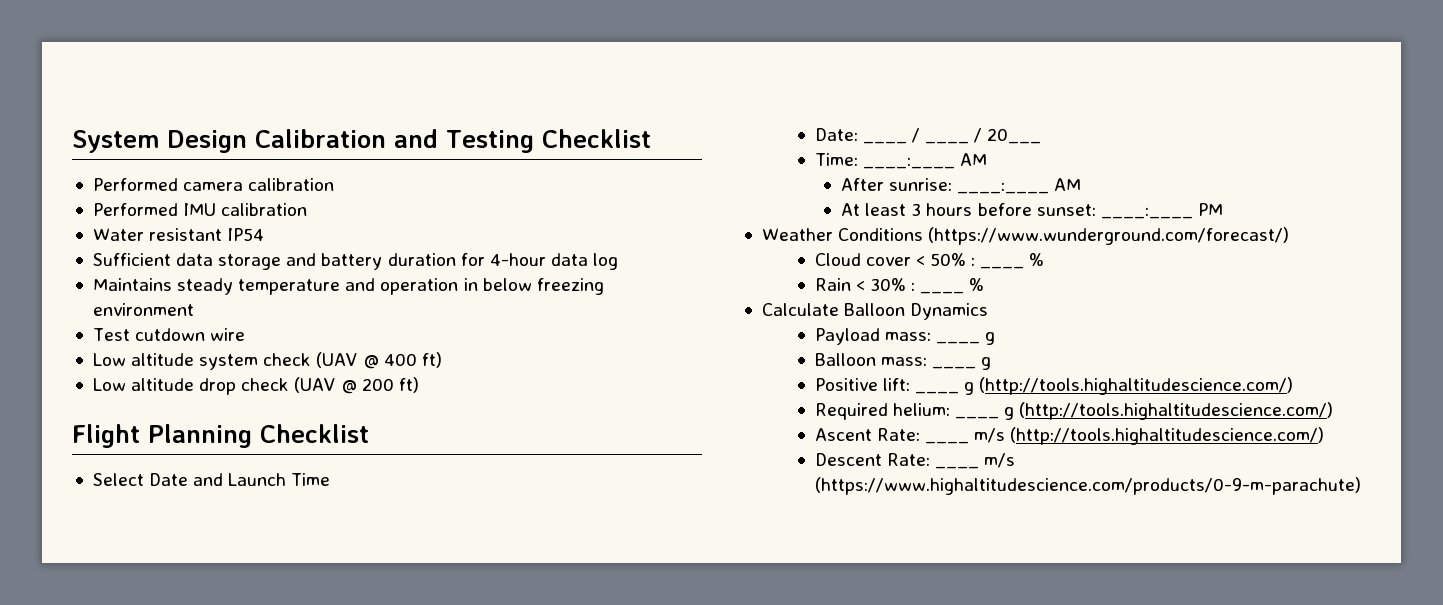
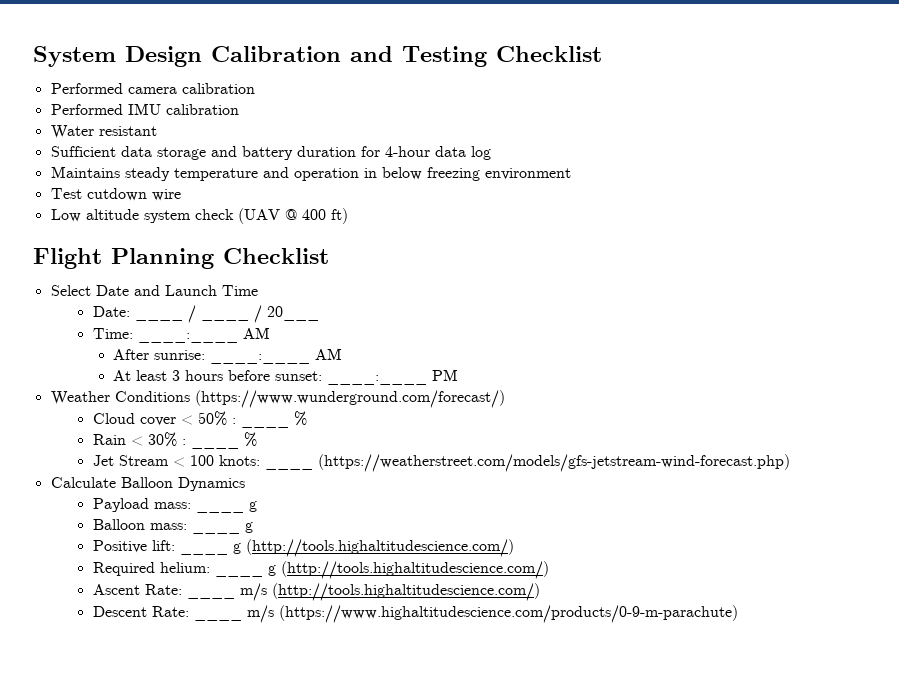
[227,228,265,241] IP54 -> (157, 131) none
[92,377,419,395] // Low altitude drop check (UAV @ 200 ft) -> (348, 216) none
(985, 284) none -> [92,455,260,467] [264,454,790,472] // Jet Stream < 100 knots: ____ (https://weatherstreet.com/models/gfs-jetstream-wind-forecast.php)

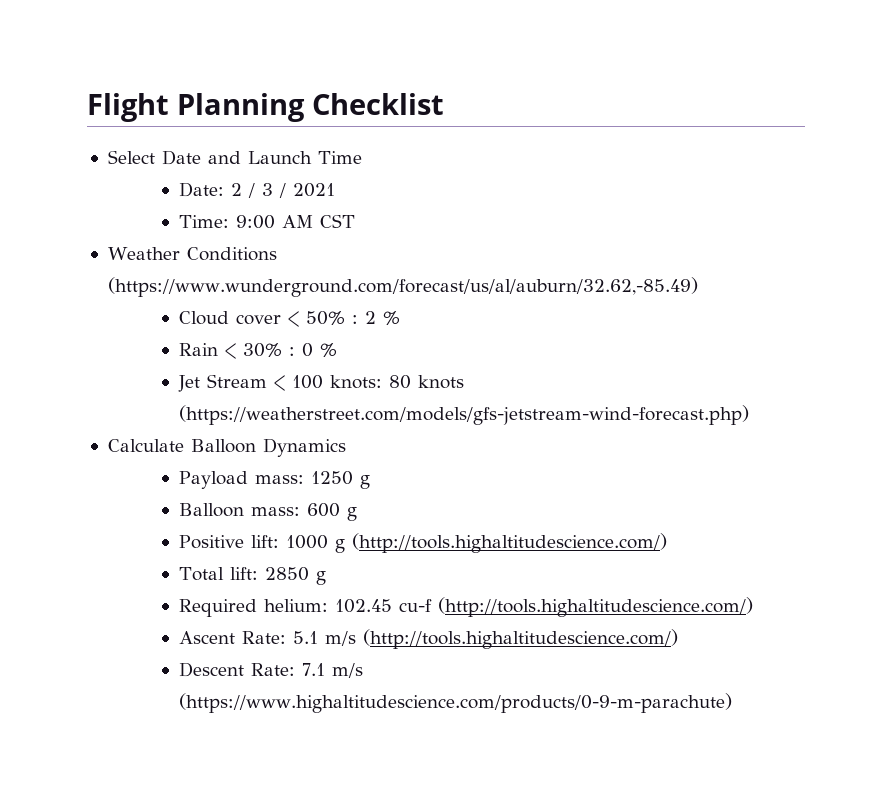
[33,46,602,67] [50,83,255,94] [50,103,239,115] [50,125,157,139] [50,146,491,160] [50,166,571,181] [50,188,181,201] [50,208,348,224] System Design Calibration and Testing Checklist // Performed camera calibration // Performed IMU calibration // Water resistant // Sufficient data storage and battery duration for 4-hour data log // Maintains steady temperature and operation in below freezing environment // Test cutdown wire // Low altitude system check (UAV @ 400 ft) // -> (87, 107) none
[134,305,319,323] ____ / ____ / 20___ -> [231,183,336,198] 2 / 3 / 2021
[137,327,270,343] [113,348,343,364] [113,369,459,385] ____:____ AM // After sunrise: ____:____ AM // At least 3 hours before sunset: ____:____ PM -> [236,214,356,229] 9:00 AM CST
[194,390,505,408] (https://www.wunderground.com/forecast/) -> [107,277,698,297] (https://www.wunderground.com/forecast/us/al/auburn/32.62,-85.49)
[240,424,289,428] ____ -> [365,311,377,324] 2
[190,445,239,449] ____ -> [302,343,314,357] 0
[264,466,313,470] ____ -> [389,375,465,389] 80 knots
[195,509,244,513] ____ -> [311,471,354,485] 1250
[191,530,240,534] ____ -> [307,503,341,517] 600
[179,539,514,557] ____ g (http://tools.highaltitudescience.com/) -> [286,533,668,553] [179,567,327,585] 1000 g (http://tools.highaltitudescience.com/) // Total lift: 2850 g
[214,565,276,577] ____ g -> [335,599,433,613] 102.45 cu-f
[186,595,235,599] ____ -> [293,631,319,644] 5.1
[193,617,242,621] ____ -> [302,663,326,676] 7.1

